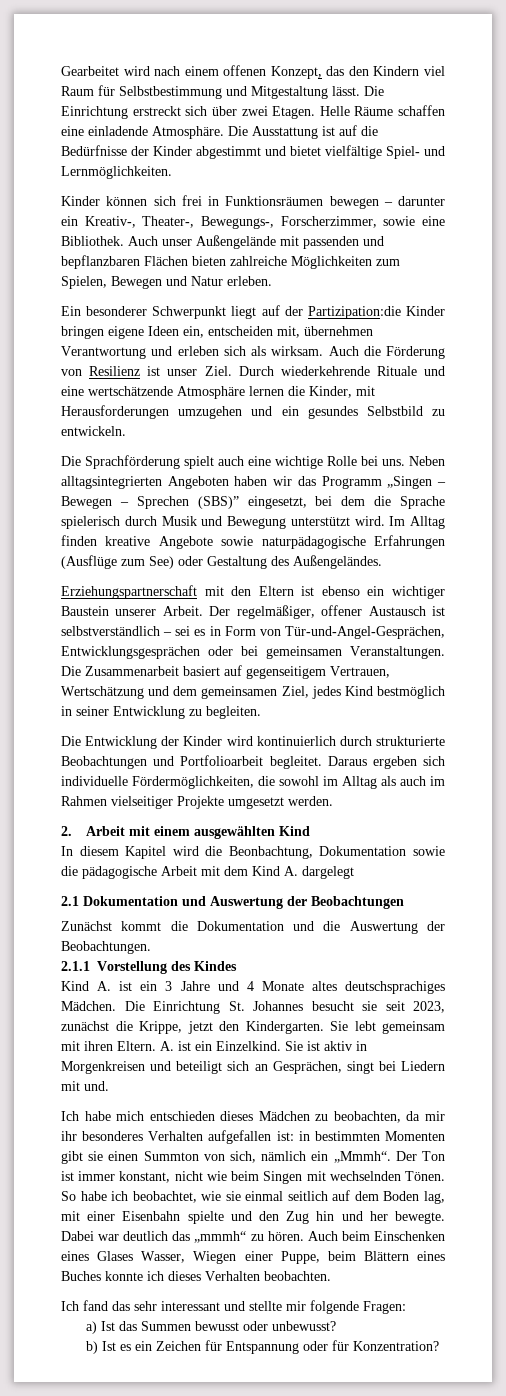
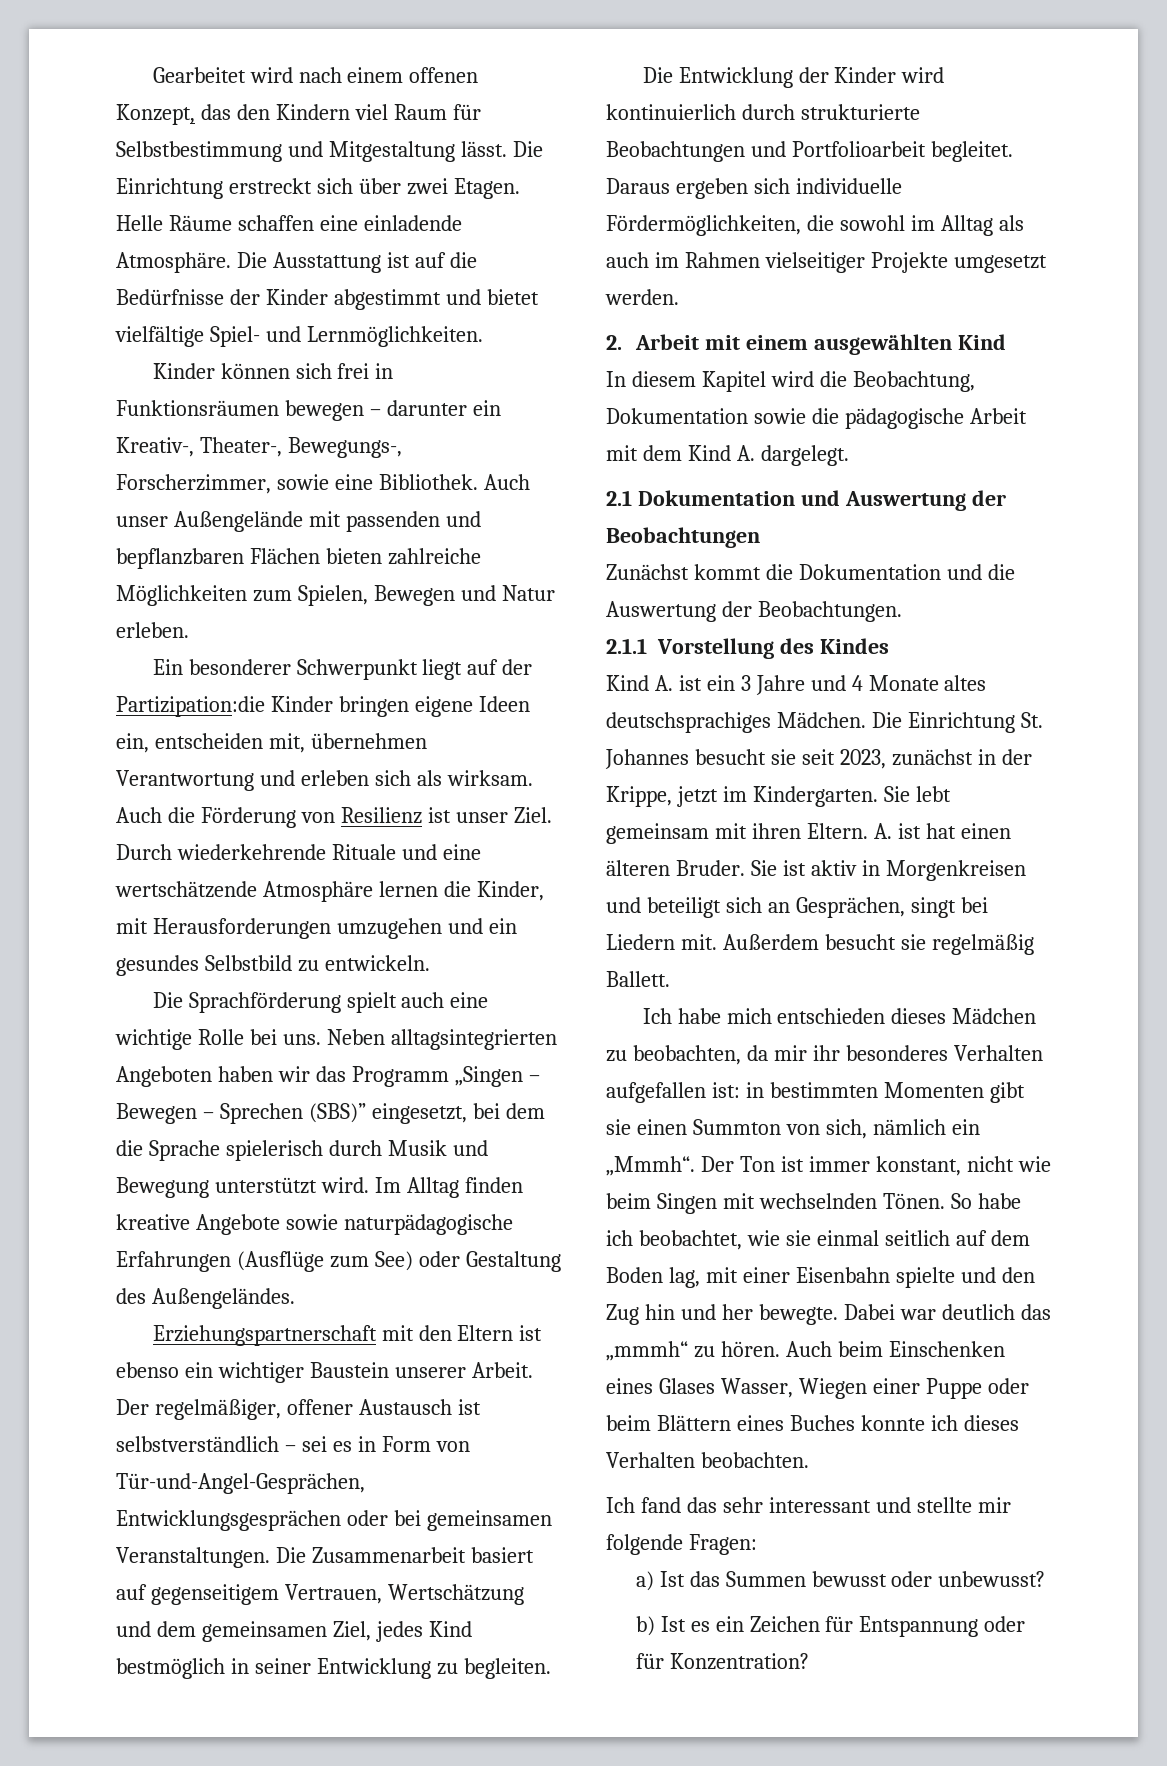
[228,846,313,859] Beonbachtung, -> [852,371,975,392] Beobachtung,
[302,866,354,879] dargelegt -> [760,445,849,466] dargelegt.
[115,1021,133,1031] die -> [977,749,1032,765] in der
[219,1021,239,1031] den -> [722,786,747,802] im
[195,1041,281,1051] ein Einzelkind. -> [925,823,1011,839] [606,860,745,876] hat einen älteren Bruder.
[61,1081,109,1091] mit und. -> [680,934,1034,955] [606,971,670,987] mit. Außerdem besucht sie regelmäßig Ballett.
[280,1251,320,1264] Puppe, -> [925,1378,1029,1399] Puppe oder

